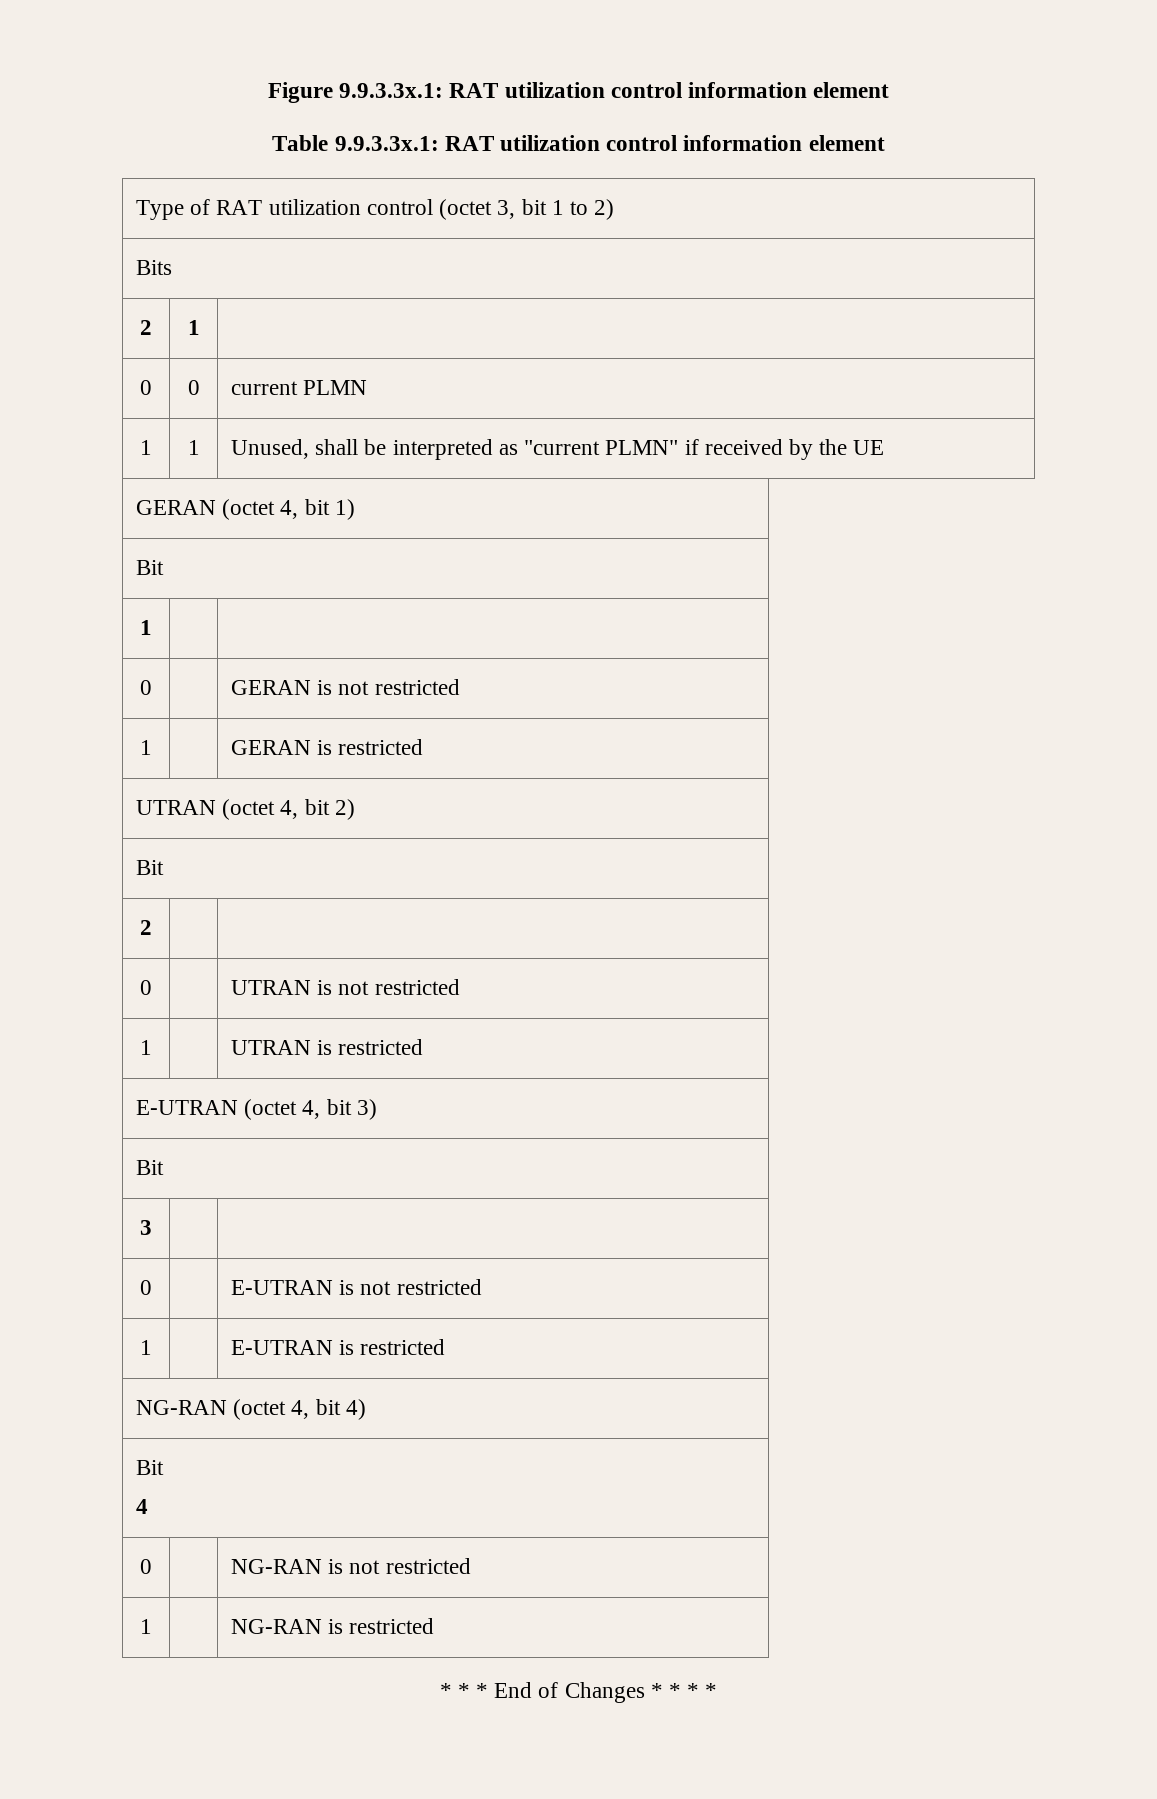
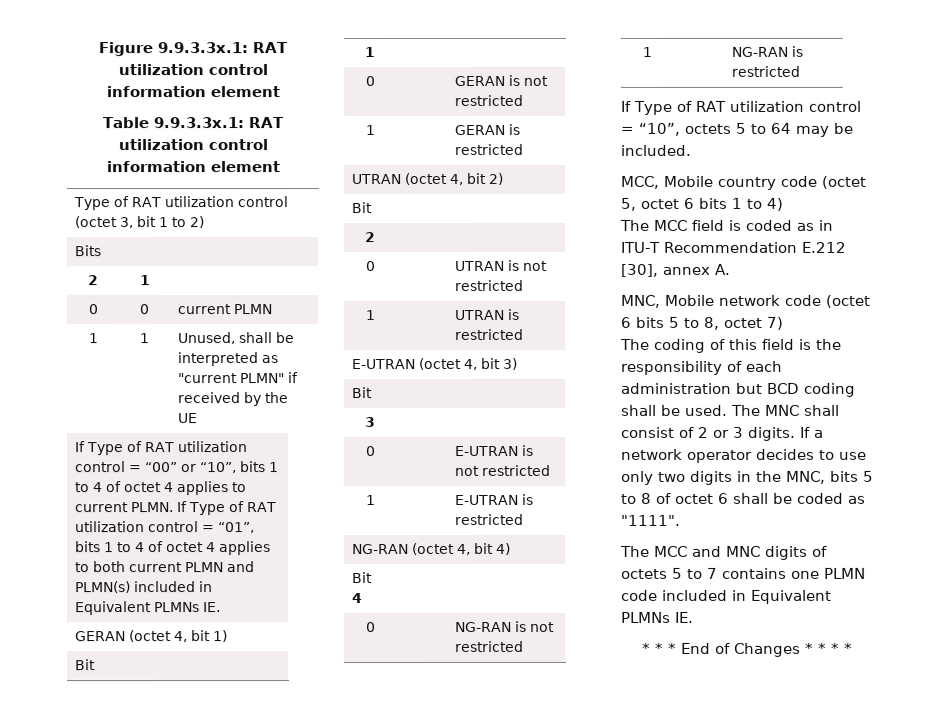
(885, 447) none -> [75,441,249,456] [75,461,280,474] [75,481,248,496] [75,501,278,516] [75,521,256,534] [75,541,272,556] [75,561,256,573] [75,581,214,594] [75,601,222,616] // If Type of RAT utilization control = “00” or “10”, bits 1 to 4 of octet 4 applies to current PLMN. If Type of RAT utilization control = “01”, bits 1 to 4 of octet 4 applies to both current PLMN and PLMN(s) included in Equivalent PLMNs IE.
(435, 1626) none -> [620,100,861,115] [620,122,853,137] [620,144,691,156] [620,175,866,190] [620,197,783,211] [619,219,833,231] [620,241,846,253] [620,263,730,277] [620,294,870,308] [620,316,783,330] [619,338,841,353] [621,360,783,375] [621,382,856,397] [621,404,840,416] [621,426,824,441] [621,448,867,463] [621,470,874,485] [621,492,866,504] [621,514,681,526] [620,545,828,560] [621,567,866,579] [621,589,832,604] [621,611,694,623] // If Type of RAT utilization control = “10”, octets 5 to 64 may be included. // MCC, Mobile country code (octet 5, octet 6 bits 1 to 4) // The MCC field is coded as in ITU-T Recommendation E.212 [30], annex A. // MNC, Mobile network code (octet 6 bits 5 to 8, octet 7) // The coding of this field is the responsibility of each administration but BCD coding shall be used. The MNC shall consist of 2 or 3 digits. If a network operator decides to use only two digits in the MNC, bits 5 to 8 of octet 6 shall be coded as "1111". // The MCC and MNC digits of octets 5 to 7 contains one PLMN code included in Equivalent PLMNs IE.

